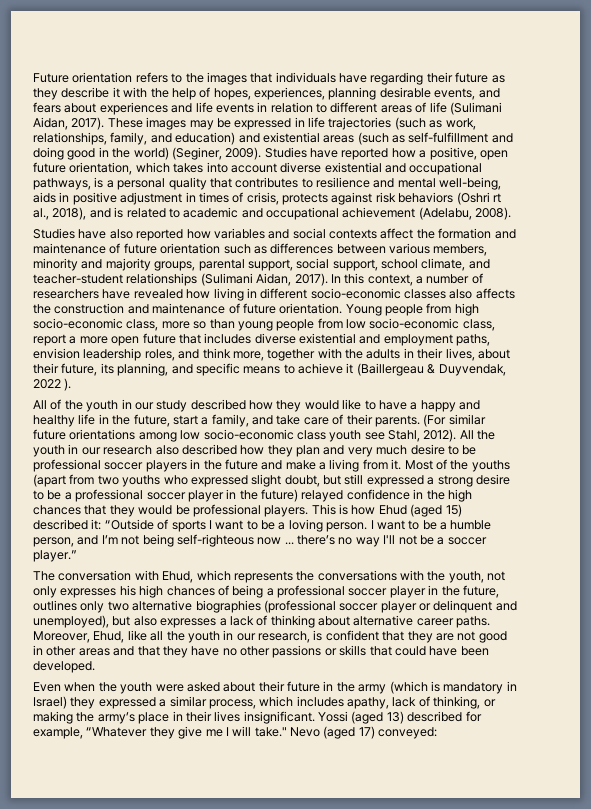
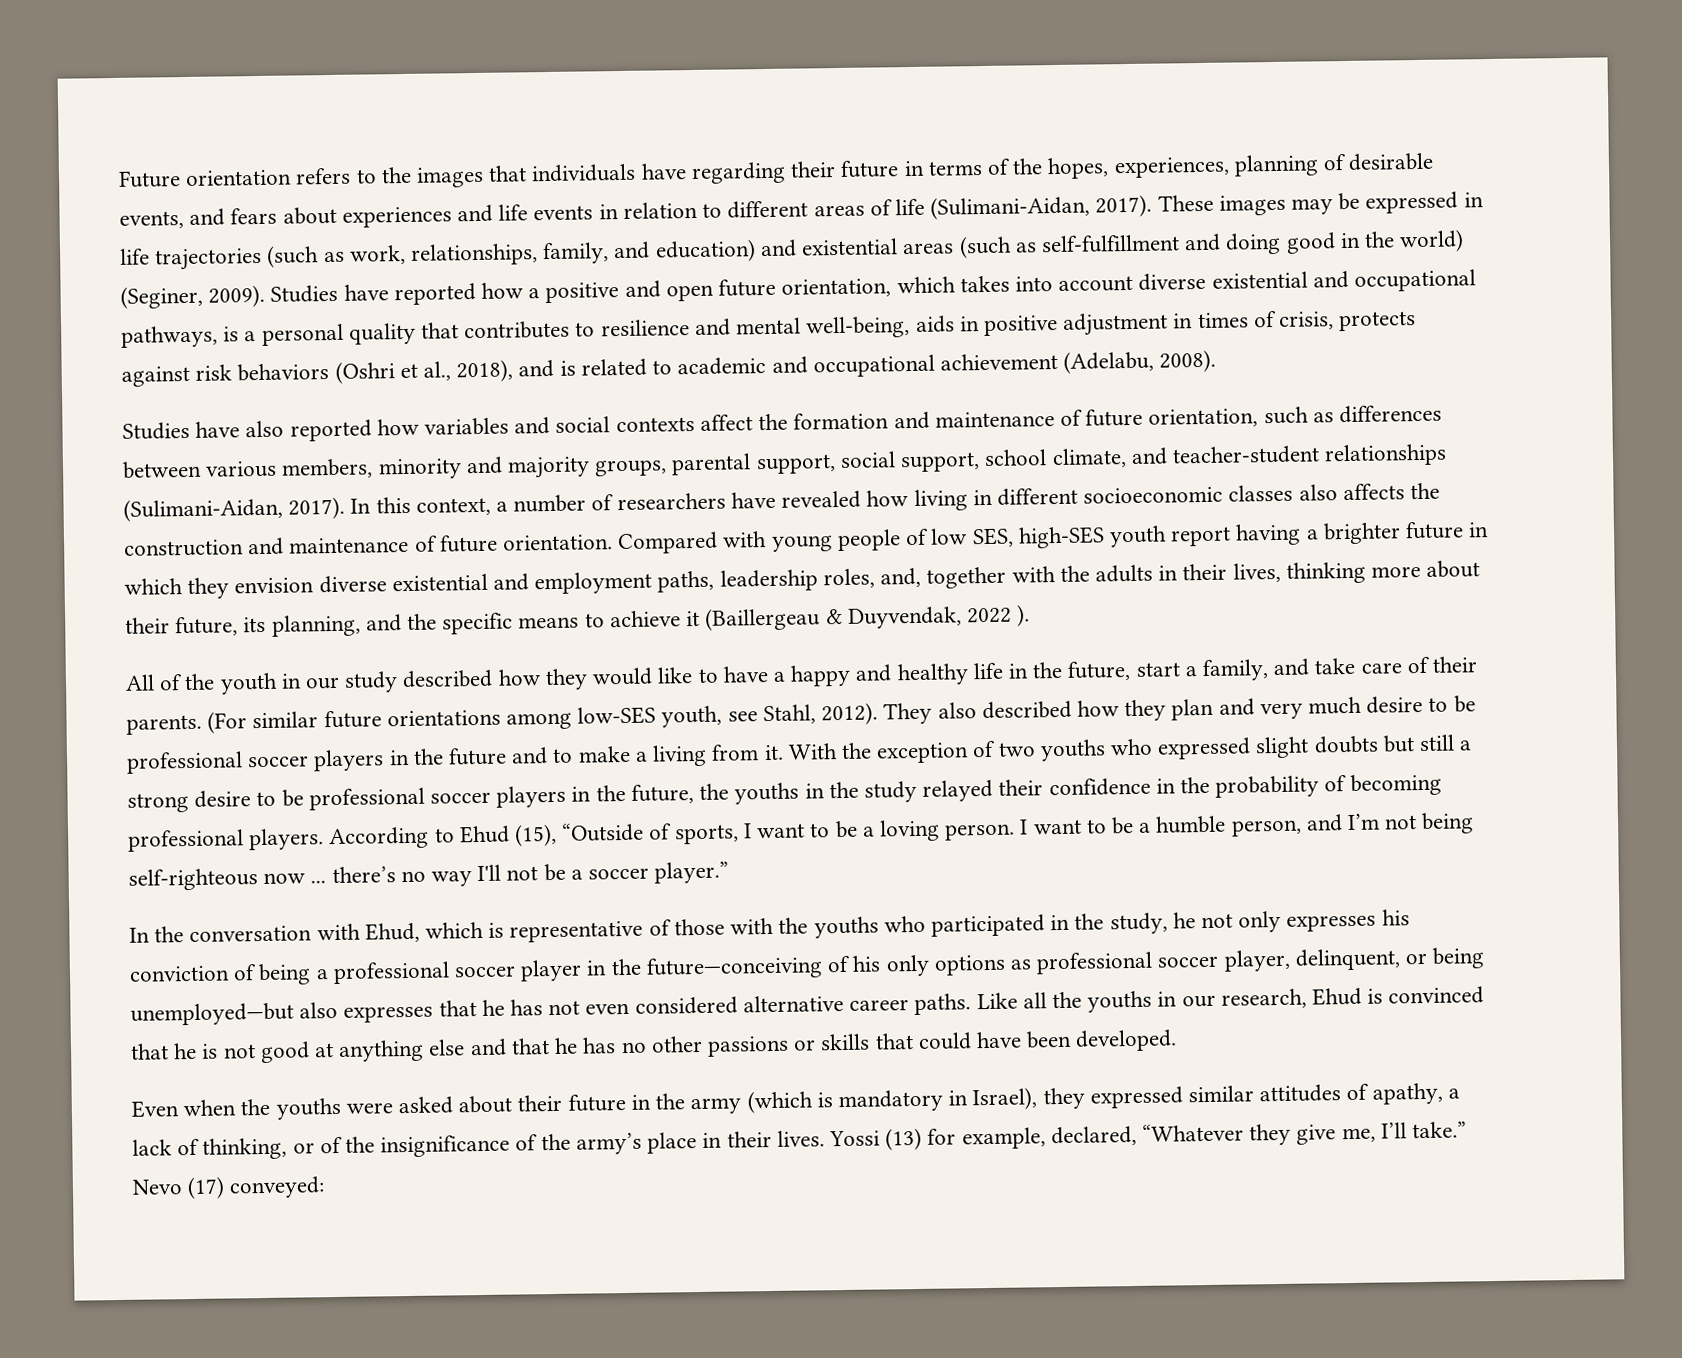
[491,75,505,83] [33,87,211,100] as they describe it with the help of -> [903,158,1044,177] in terms of the
(377, 93) none -> [1322,153,1347,171] of
[449,102,502,115] [33,117,68,130] (Sulimani Aidan, -> [930,195,1091,220] (Sulimani-Aidan,
[429,147,477,160] positive, -> [545,280,661,304] positive and
[492,193,501,203] rt -> [399,363,418,379] et
[160,243,221,254] orientation -> [1148,408,1259,428] orientation,
[200,273,292,286] (Sulimani Aidan, -> [123,497,283,522] (Sulimani-Aidan,
[310,288,401,299] socio-economic -> [1083,486,1224,504] socioeconomic
[345,303,479,316] [33,318,495,331] [33,333,252,346] Young people from high socio-economic class, more so than young people from low socio-economic class, report a more open future that includes -> [617,521,1490,555] [124,577,315,599] Compared with young people of low SES, high-SES youth report having a brighter future in which they envision
[33,348,80,359] envision -> (715, 581) none
[178,348,264,361] and think more, -> [880,567,922,588] and,
(475, 354) none -> [1285,561,1421,584] thinking more
(193, 369) none -> [407,613,438,630] the
[180,429,496,442] [33,444,153,457] low socio-economic class youth see Stahl, 2012). All the youth in our research -> [577,702,933,728] low-SES youth, see Stahl, 2012). They
(283, 465) none -> [552,748,574,763] to
[404,459,510,472] [33,474,95,487] Most of the youths (apart from -> [787,740,997,764] With the exception of
[284,475,320,487] doubt, -> [1313,735,1379,754] doubts
[366,475,424,487] expressed -> (1456, 743) none
[64,489,472,502] [33,504,462,517] [33,519,102,530] a professional soccer player in the future) relayed confidence in the high chances that they would be professional players. This is how Ehud (aged 15) described it: -> [308,773,1442,811] [128,823,558,852] professional soccer players in the future, the youths in the study relayed their confidence in the probability of becoming professional players. According to Ehud (15),
[171,520,206,532] sports -> [674,824,739,845] sports,
[33,571,55,581] The -> [129,926,185,943] In the
[233,570,484,583] represents the conversations with the youth, -> [488,912,1196,943] is representative of those with the youths who participated in the study, he
[139,585,215,598] high chances -> [129,965,230,982] conviction
[462,585,499,598] [33,600,517,613] [33,615,491,628] [33,630,147,643] future, outlines only two alternative biographies (professional soccer player or delinquent and unemployed), but also expresses a lack of thinking about alternative career paths. Moreover, Ehud, like -> [645,947,1486,980] [130,992,1018,1026] future—conceiving of his only options as professional soccer player, delinquent, or being unemployed—but also expresses that he has not even considered alternative career paths. Like
[187,631,220,643] youth -> [1087,990,1153,1013] youths
[313,630,507,643] [33,645,220,658] is confident that they are not good in other areas and that they have -> [1311,986,1485,1006] [130,1037,617,1064] Ehud is convinced that he is not good at anything else and that he has
[120,682,153,694] youth -> [275,1097,342,1120] youths
[33,696,67,709] Israel) -> [972,1087,1038,1111] Israel),
[159,696,496,709] [33,711,73,724] a similar process, which includes apathy, lack of thinking, or making -> [1187,1082,1460,1105] [132,1134,539,1160] similar attitudes of apathy, a lack of thinking, or of the insignificance of
[214,711,463,724] lives insignificant. Yossi (aged 13) described -> [776,1127,923,1151] lives. Yossi (13)
(83, 733) none -> [1050,1125,1137,1147] declared,
[205,726,375,739] me I will take." Nevo (aged 17) -> [1341,1121,1468,1143] [132,1176,226,1200] me, I’ll take.” Nevo (17)

